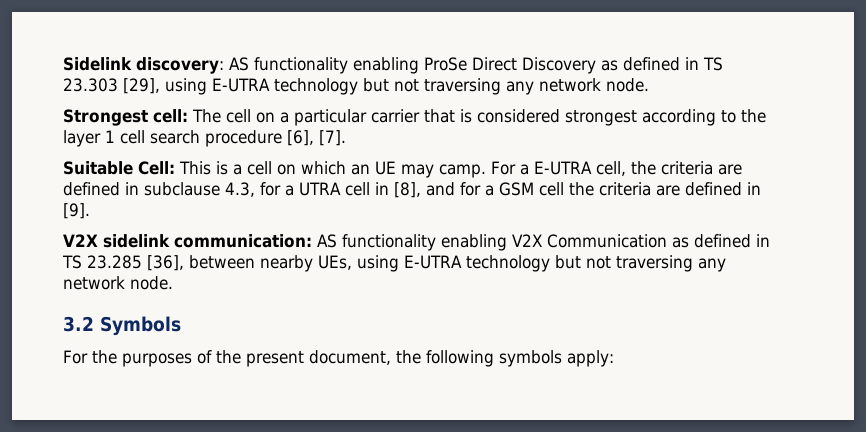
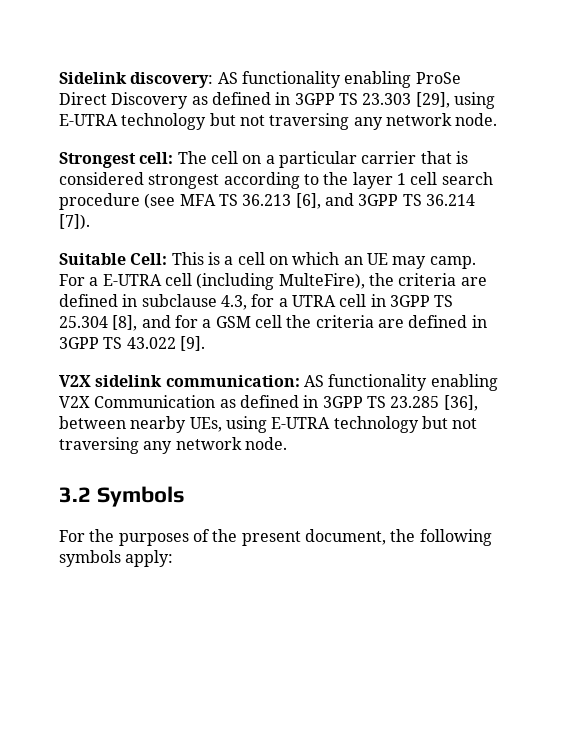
(699, 63) none -> [294,93,335,105] 3GPP
[287,130,346,146] [6], [7]. -> [144,193,475,209] [59,214,90,230] (see MFA TS 36.213 [6], and 3GPP TS 36.214 [7]).
[596,161,626,176] cell, -> [164,273,365,290] cell (including MulteFire),
(389, 188) none -> [389,295,454,307] [59,316,108,328] 3GPP TS 25.304
(761, 188) none -> [59,337,176,349] 3GPP TS 43.022
(770, 240) none -> [322,396,363,408] 3GPP

